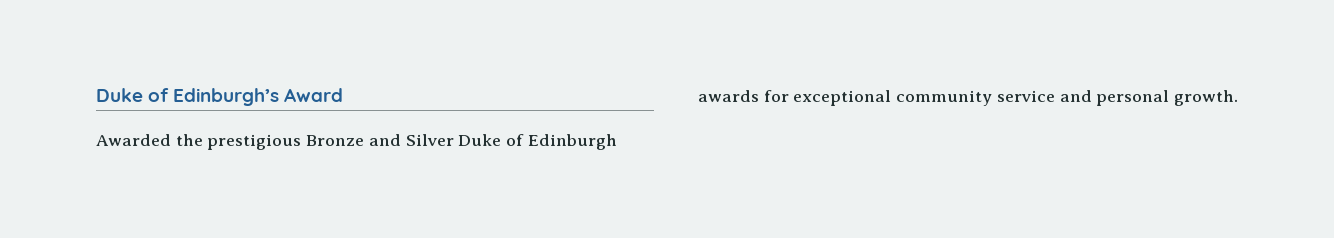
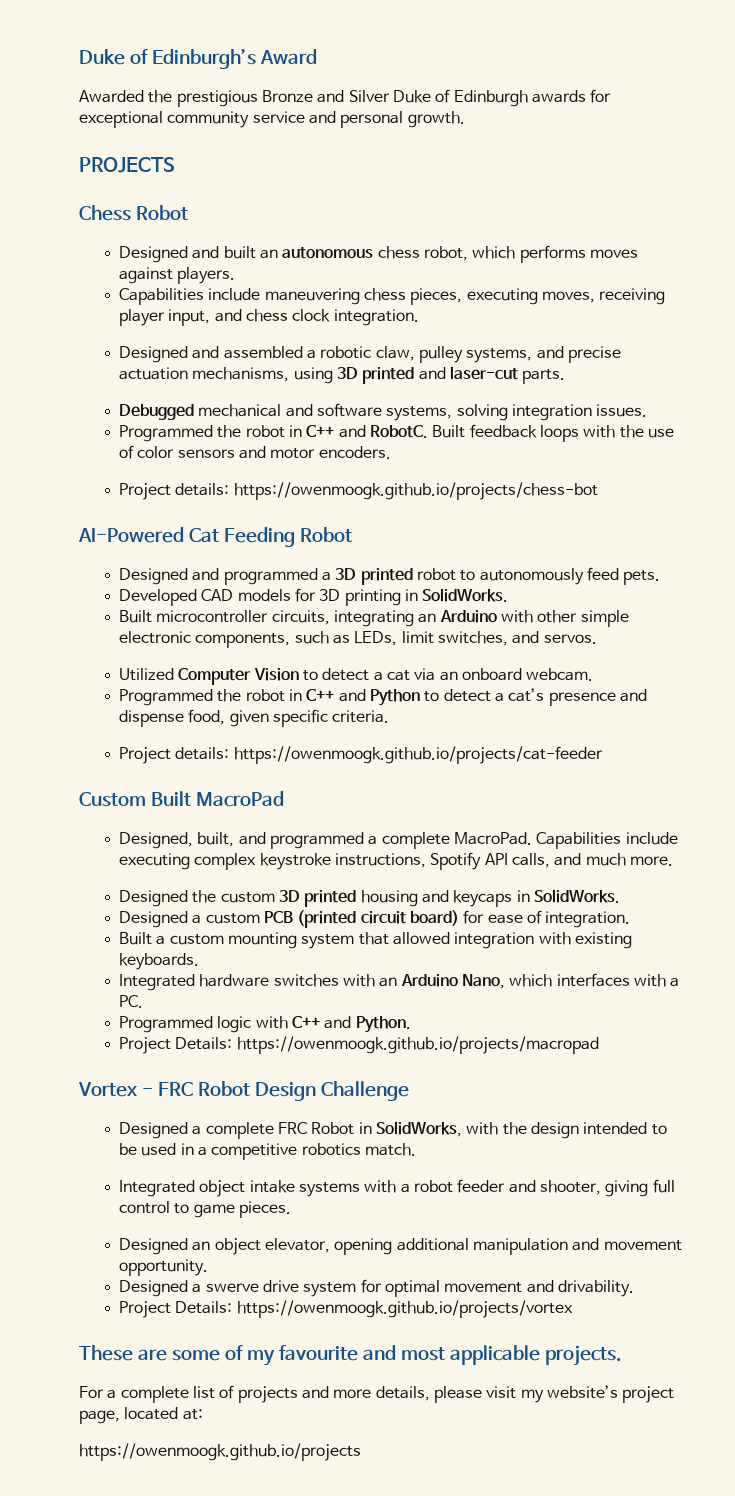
(1239, 98) none -> [79,157,175,173] [79,205,188,221] [119,245,638,263] [119,267,236,284] [119,288,666,305] [119,309,419,326] [119,346,621,363] [119,366,566,384] [119,403,648,421] [119,424,674,442] [119,445,391,459] [119,482,598,500] [78,527,352,547] [119,567,661,585] [119,588,509,606] [119,610,629,627] [119,631,597,648] [119,668,594,685] [119,688,647,706] [119,709,390,727] [119,746,603,764] [79,791,284,807] [119,832,678,849] [119,852,673,870] [119,889,620,907] [119,910,631,928] [119,932,632,949] [119,953,200,970] [119,973,680,991] [119,995,144,1008] [119,1016,411,1033] [119,1036,599,1054] [78,1081,409,1101] [119,1121,667,1139] [119,1143,416,1160] [119,1179,675,1197] [119,1201,291,1218] [119,1238,682,1255] [119,1259,209,1276] [119,1279,634,1297] [119,1300,573,1318] [79,1345,622,1366] [79,1385,675,1403] [79,1407,203,1424] [79,1443,361,1461] // PROJECTS // Chess Robot // Designed and built an autonomous chess robot, which performs moves against players. // Capabilities include maneuvering chess pieces, executing moves, receiving player input, and chess clock integration. // Designed and assembled a robotic claw, pulley systems, and precise actuation mechanisms, using 3D printed and laser-cut parts. // Debugged mechanical and software systems, solving integration issues. // Programmed the robot in C++ and RobotC. Built feedback loops with the use of color sensors and motor encoders. // Project details: https://owenmoogk.github.io/projects/chess-bot // AI-Powered Cat Feeding Robot // Designed and programmed a 3D printed robot to autonomously feed pets. // Developed CAD models for 3D printing in SolidWorks. // Built microcontroller circuits, integrating an Arduino with other simple electronic components, such as LEDs, limit switches, and servos. // Utilized Computer Vision to detect a cat via an onboard webcam. // Programmed the robot in C++ and Python to detect a cat’s presence and dispense food, given specific criteria. // Project details: https://owenmoogk.github.io/projects/cat-feeder // Custom Built MacroPad // Designed, built, and programmed a complete MacroPad. Capabilities include executing complex keystroke instructions, Spotify API calls, and much more. // Designed the custom 3D printed housing and keycaps in SolidWorks. // Designed a custom PCB (printed circuit board) for ease of integration. // Built a custom mounting system that allowed integration with existing keyboards. // Integrated hardware switches with an Arduino Nano, which interfaces with a PC. // Programmed logic with C++ and Python. // Project Details: https://owenmoogk.github.io/projects/macropad // Vortex - FRC Robot Design Challenge // Designed a complete FRC Robot in SolidWorks, with the design intended to be used in a competitive robotics match. // Integrated object intake systems with a robot feeder and shooter, giving full control to game pieces. // Designed an object elevator, opening additional manipulation and movement opportunity. // Designed a swerve drive system for optimal movement and drivability. // Project Details: https://owenmoogk.github.io/projects/vortex // These are some of my favourite and most applicable projects. // For a complete list of projects and more details, please visit my website’s project page, located at: // https://owenmoogk.github.io/projects

